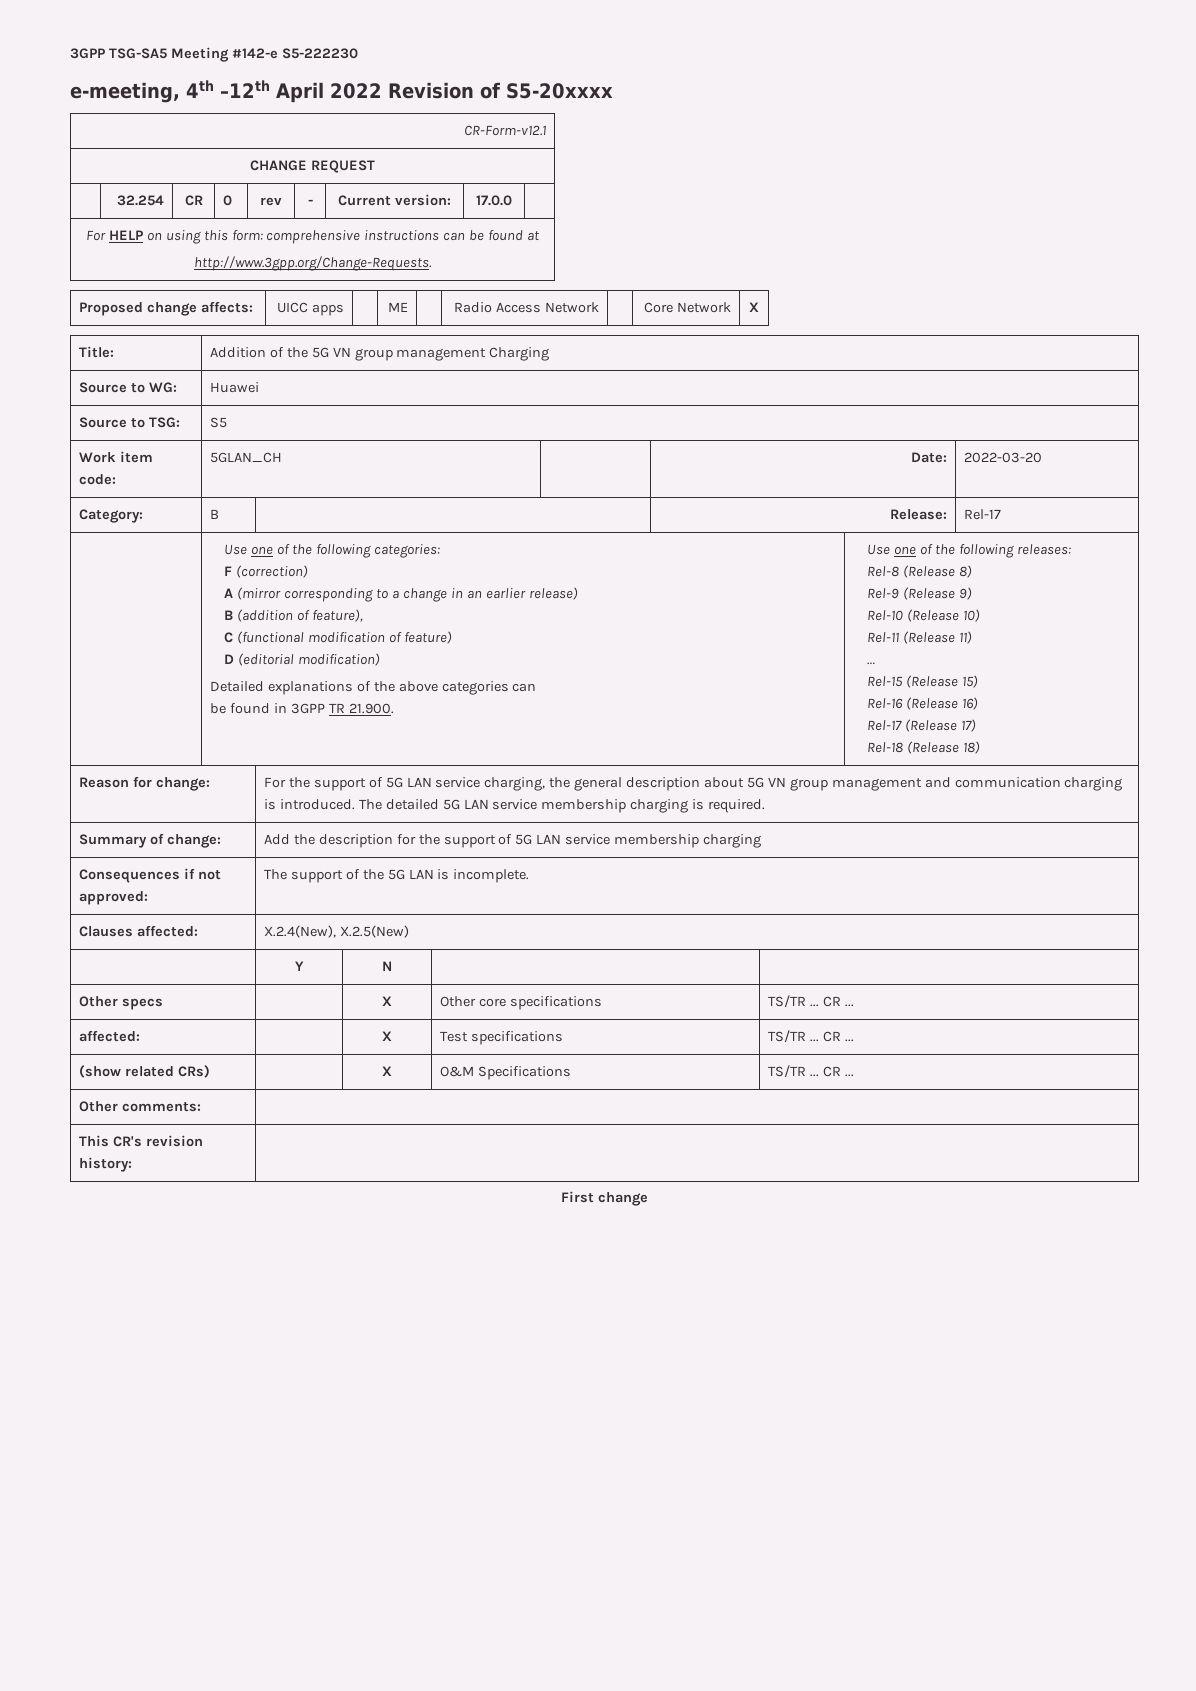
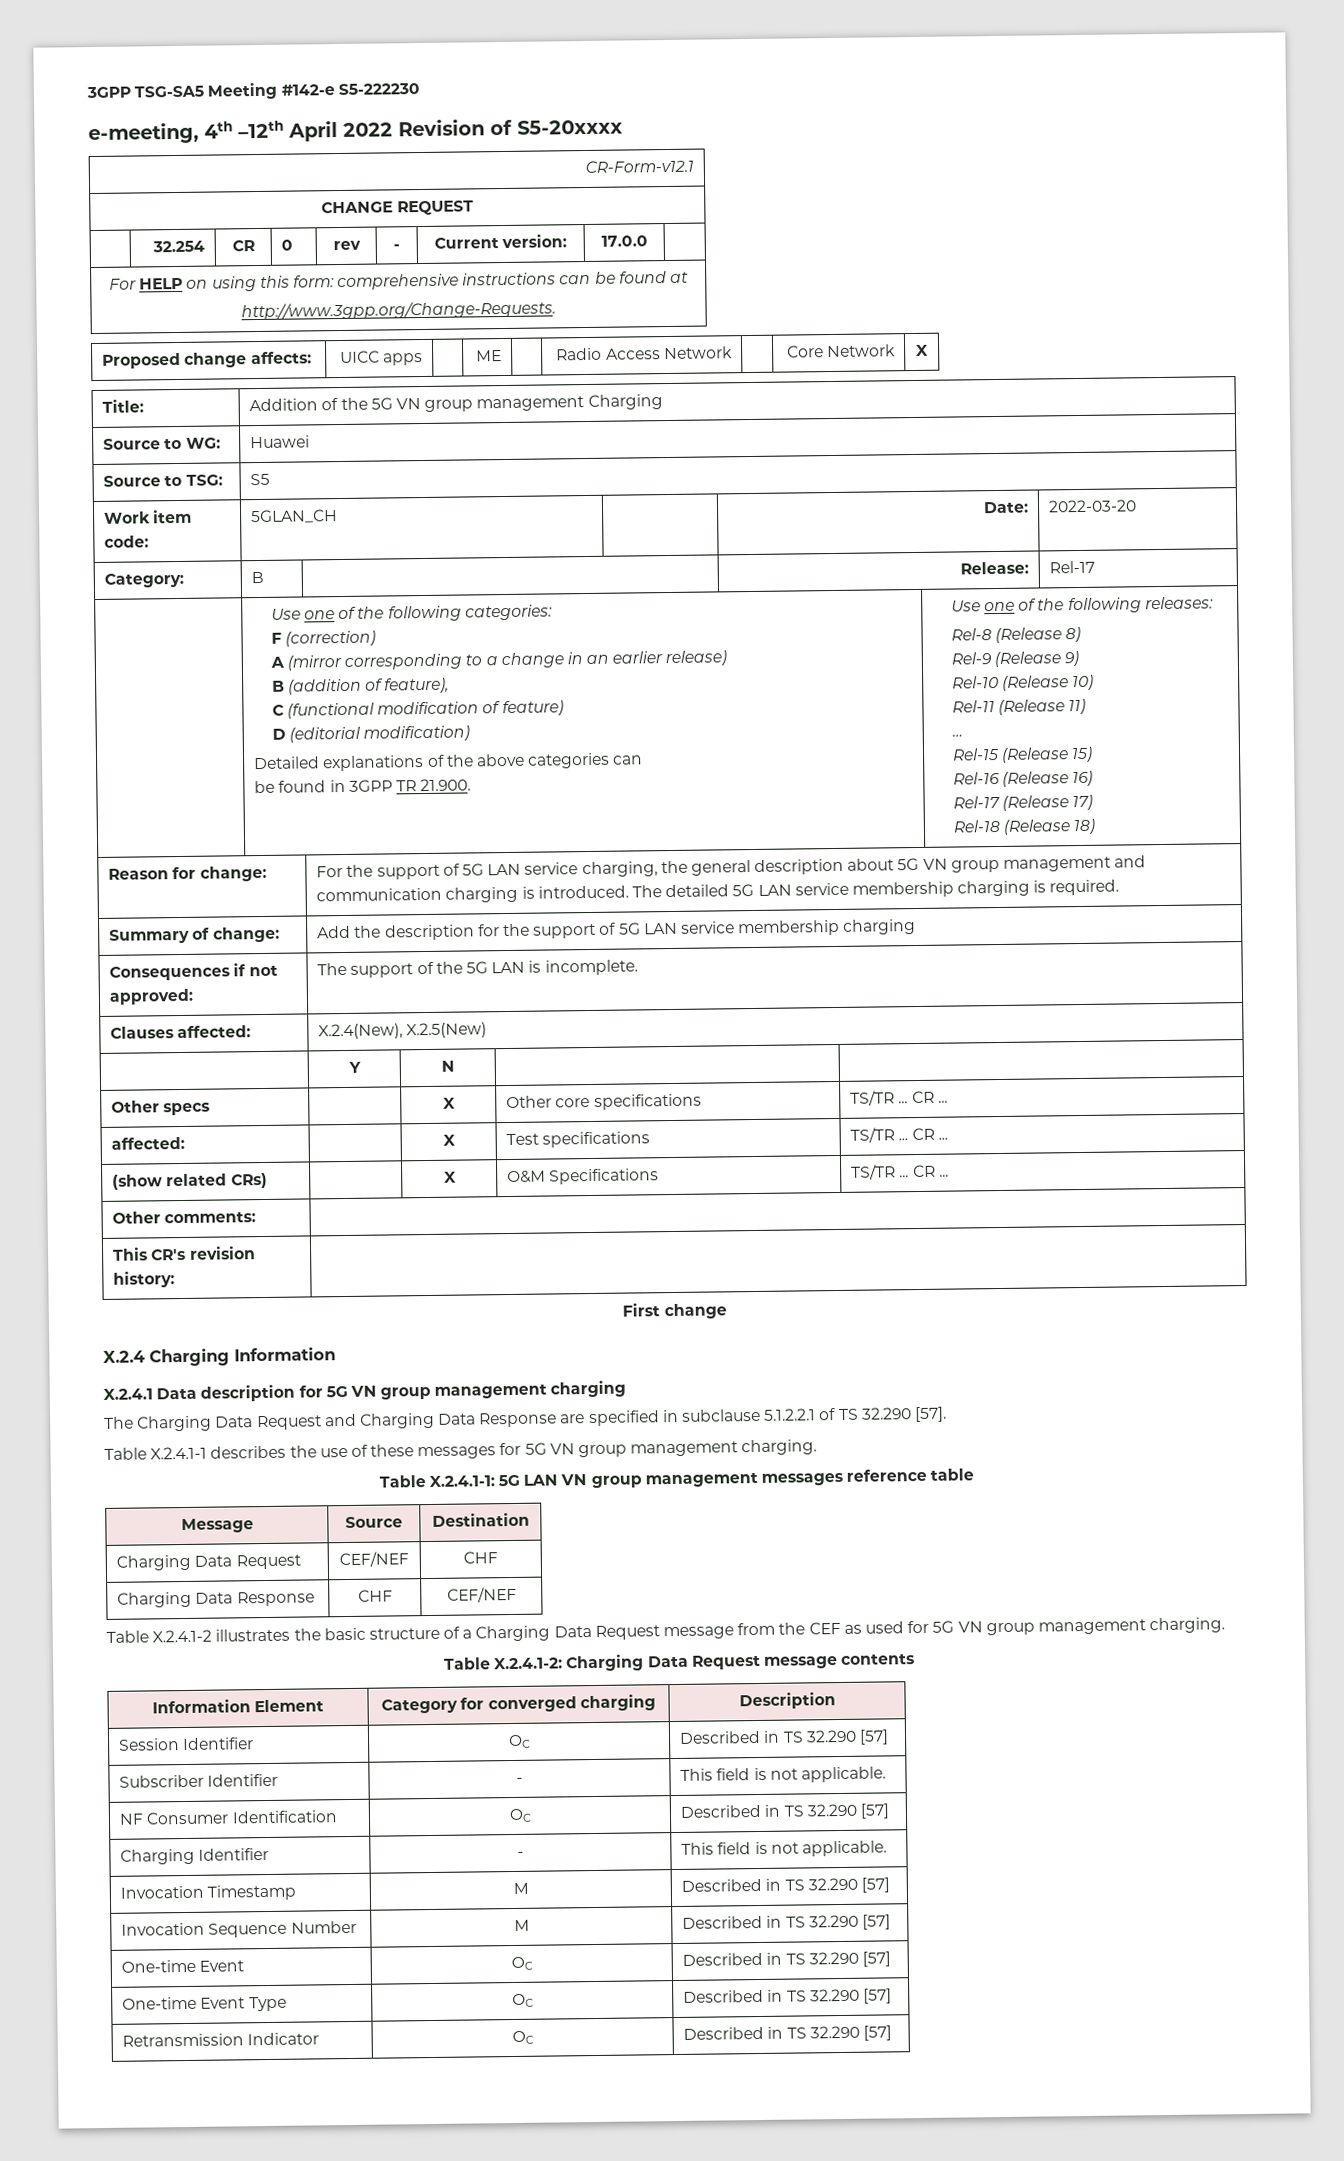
(648, 1199) none -> [103,1347,336,1367] [103,1380,627,1402] [104,1406,947,1432] [104,1439,818,1460] [378,1468,975,1489] [180,1518,254,1534] [345,1516,403,1529] [431,1512,530,1527] [116,1554,301,1571] [339,1551,409,1568] [463,1551,499,1564] [117,1591,315,1608] [357,1589,393,1602] [446,1586,517,1603] [106,1617,1226,1643] [443,1653,916,1672] [151,1699,325,1714] [381,1694,656,1714] [738,1692,836,1710] [119,1737,255,1751] [507,1734,531,1749] [679,1729,890,1745] [119,1773,279,1788] [516,1777,524,1783] [680,1766,887,1783] [119,1810,338,1825] [508,1808,532,1823] [680,1803,891,1819] [120,1847,270,1865] [517,1851,525,1857] [681,1840,888,1857] [120,1884,297,1901] [512,1882,529,1895] [681,1877,891,1893] [121,1920,357,1938] [513,1919,530,1932] [682,1914,892,1930] [121,1959,245,1973] [510,1956,533,1971] [682,1951,892,1967] [122,1996,287,2012] [511,1993,534,2008] [683,1988,893,2004] [122,2032,320,2047] [511,2030,534,2045] [683,2025,893,2041] // X.2.4 Charging Information // X.2.4.1 Data description for 5G VN group management charging // The Charging Data Request and Charging Data Response are specified in subclause 5.1.2.2.1 of TS 32.290 [57]. // Table X.2.4.1-1 describes the use of these messages for 5G VN group management charging. // Table X.2.4.1-1: 5G LAN VN group management messages reference table // Message | Source | Destination // Charging Data Request | CEF/NEF | CHF // Charging Data Response | CHF | CEF/NEF // Table X.2.4.1-2 illustrates the basic structure of a Charging Data Request message from the CEF as used for 5G VN group management charging. // Table X.2.4.1-2: Charging Data Request message contents // Information Element | Category for converged charging | Description // Session Identifier | OC | Described in TS 32.290 [57] // Subscriber Identifier | - | This field is not applicable. // NF Consumer Identification | OC | Described in TS 32.290 [57] // Charging Identifier | - | This field is not applicable. // Invocation Timestamp | M | Described in TS 32.290 [57] // Invocation Sequence Number | M | Described in TS 32.290 [57] // One-time Event | OC | Described in TS 32.290 [57] // One-time Event Type | OC | Described in TS 32.290 [57] // Retransmission Indicator | OC | Described in TS 32.290 [57]

